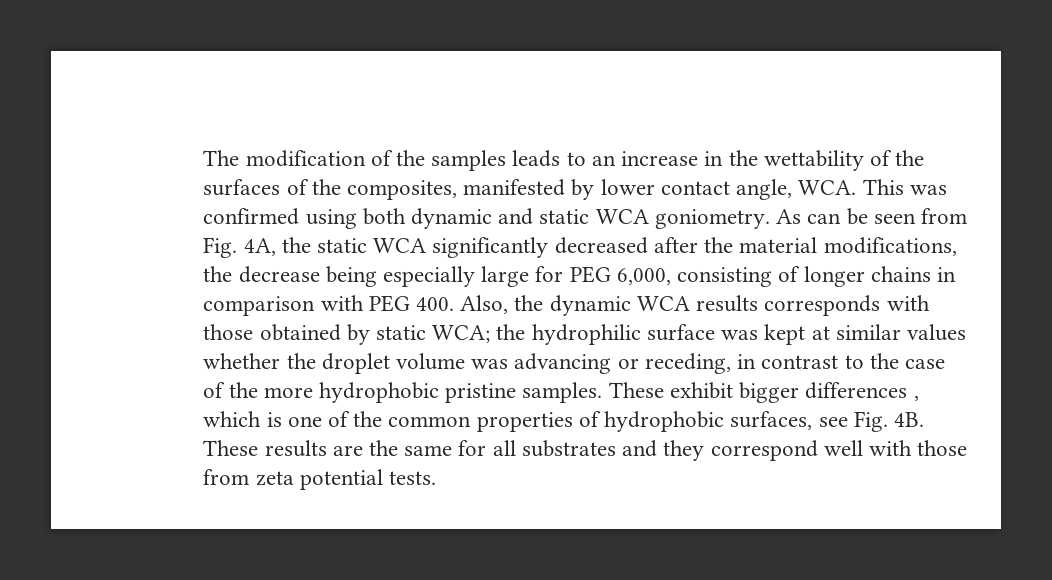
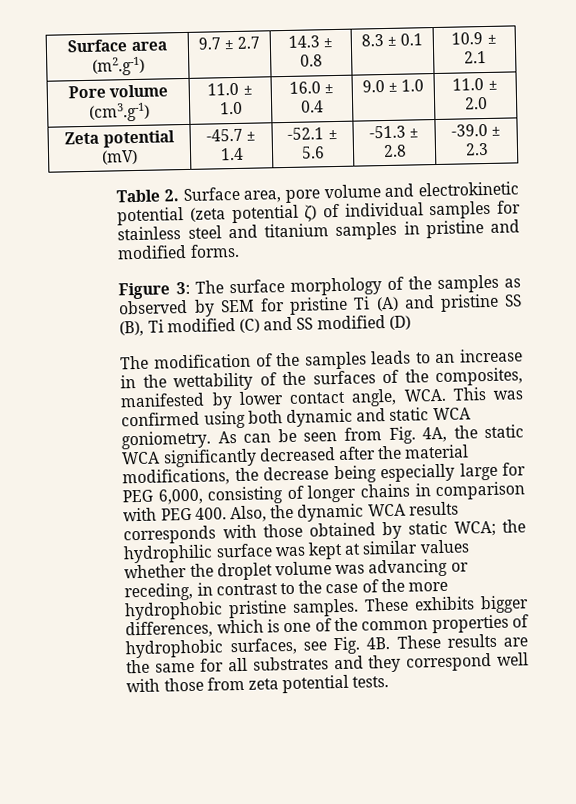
(203, 158) none -> [67,39,167,53] [91,56,145,76] [197,36,261,50] [287,35,334,48] [300,54,323,67] [360,33,424,47] [451,32,497,45] [463,50,487,64] [67,84,169,99] [88,102,150,122] [207,82,253,96] [219,101,243,115] [288,81,335,94] [301,100,324,113] [361,79,425,93] [452,78,498,91] [463,96,488,110] [64,130,175,148] [101,149,138,165] [205,128,257,142] [219,147,244,161] [287,127,338,140] [301,146,325,159] [368,125,420,139] [382,144,407,158] [450,123,502,137] [464,142,489,156] [116,181,519,203] [117,200,521,226] [117,219,520,241] [117,243,240,260] [118,274,521,300] [118,293,522,317] [119,315,411,337] Surface area (m2.g-1) | 9.7 ± 2.7 | 14.3 ± 0.8 | 8.3 ± 0.1 | 10.9 ± 2.1 // Pore volume (cm3.g-1) | 11.0 ± 1.0 | 16.0 ± 0.4 | 9.0 ± 1.0 | 11.0 ± 2.0 // Zeta potential (mV) | -45.7 ± 1.4 | -52.1 ± 5.6 | -51.3 ± 2.8 | -39.0 ± 2.3 // Table 2. Surface area, pore volume and electrokinetic potential (zeta potential ζ) of individual samples for stainless steel and titanium samples in pristine and modified forms. // Figure 3: The surface morphology of the samples as observed by SEM for pristine Ti (A) and pristine SS (B), Ti modified (C) and SS modified (D) //
[669,382,919,403] exhibit bigger differences , -> [414,595,529,614] [125,620,214,639] exhibits bigger differences,

